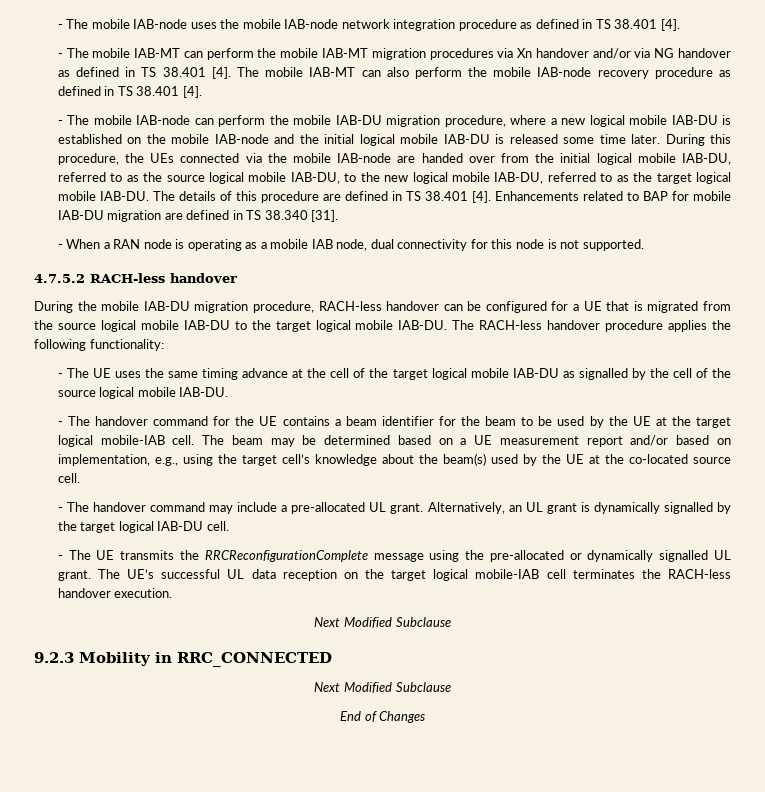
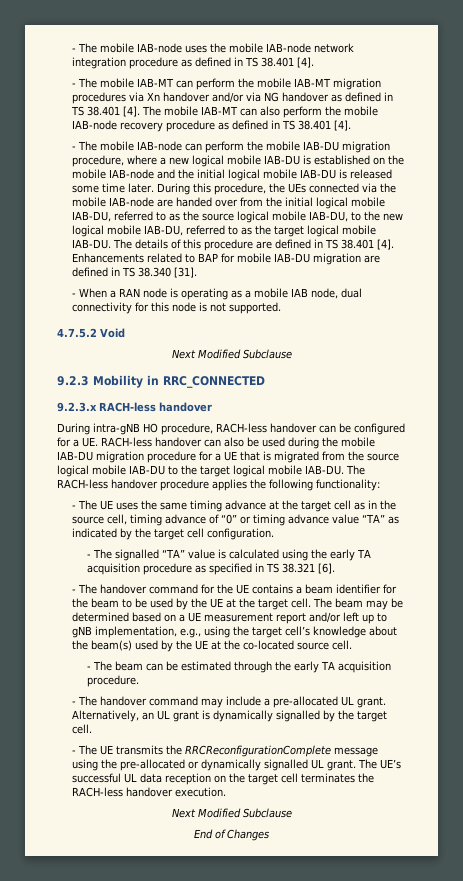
(85, 278) none -> [100,328,125,338] [171,349,292,359] [57,375,265,388] [57,402,97,412] Void // Next Modified Subclause // 9.2.3 Mobility in RRC_CONNECTED // 9.2.3.x
[77,301,249,313] the mobile IAB-DU migration -> [93,423,158,435] intra-gNB HO
(580, 307) none -> [82,437,375,449] [57,451,221,463] UE. RACH-less handover can also be used during the mobile IAB-DU migration procedure for a
[330,368,732,380] [57,387,229,399] cell of the target logical mobile IAB-DU as signalled by the cell of the source logical mobile IAB-DU. -> [300,500,396,512] [71,514,399,526] [71,528,274,540] [86,549,371,561] [86,563,335,575] target cell as in the source cell, timing advance of “0” or timing advance value “TA” as indicated by the target cell configuration. // - The signalled “TA” value is calculated using the early TA acquisition procedure as specified in TS 38.321 [6].
[57,435,165,447] logical mobile-IAB -> (288, 604) none
[676,435,732,445] based on -> [342,612,387,624] [71,626,92,638] left up to gNB
(80, 478) none -> [86,661,391,673] [86,675,139,687] // - The beam can be estimated through the early TA acquisition procedure.
[118,521,204,533] logical IAB-DU -> (387, 716) none
[433,569,540,581] logical mobile-IAB -> (278, 779) none
[34,652,332,667] [314,682,451,693] // 9.2.3 Mobility in RRC_CONNECTED // Next Modified Subclause -> (292, 813) none

